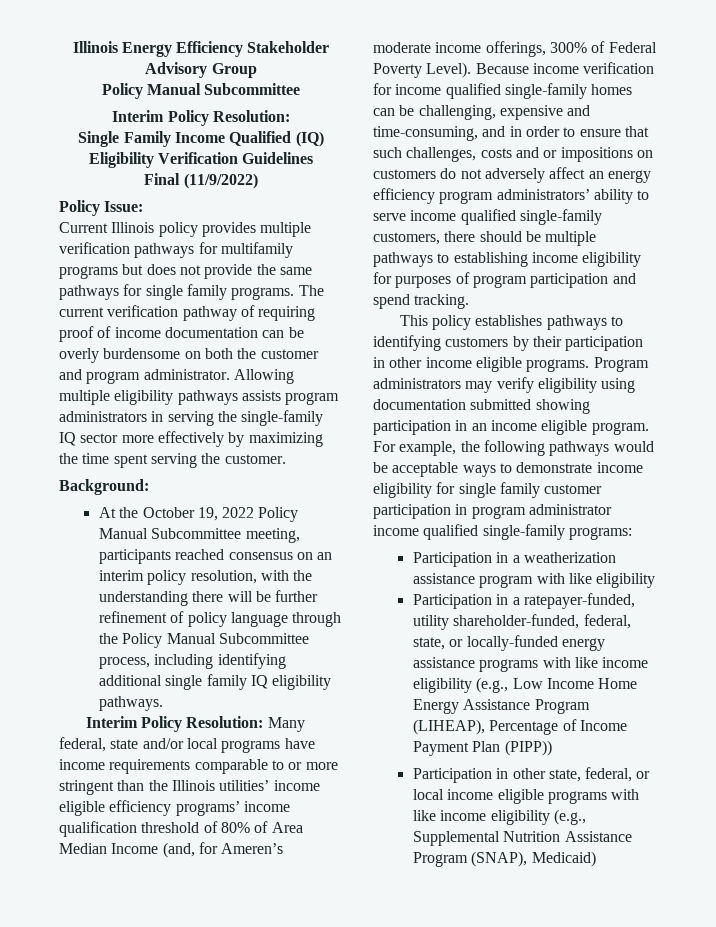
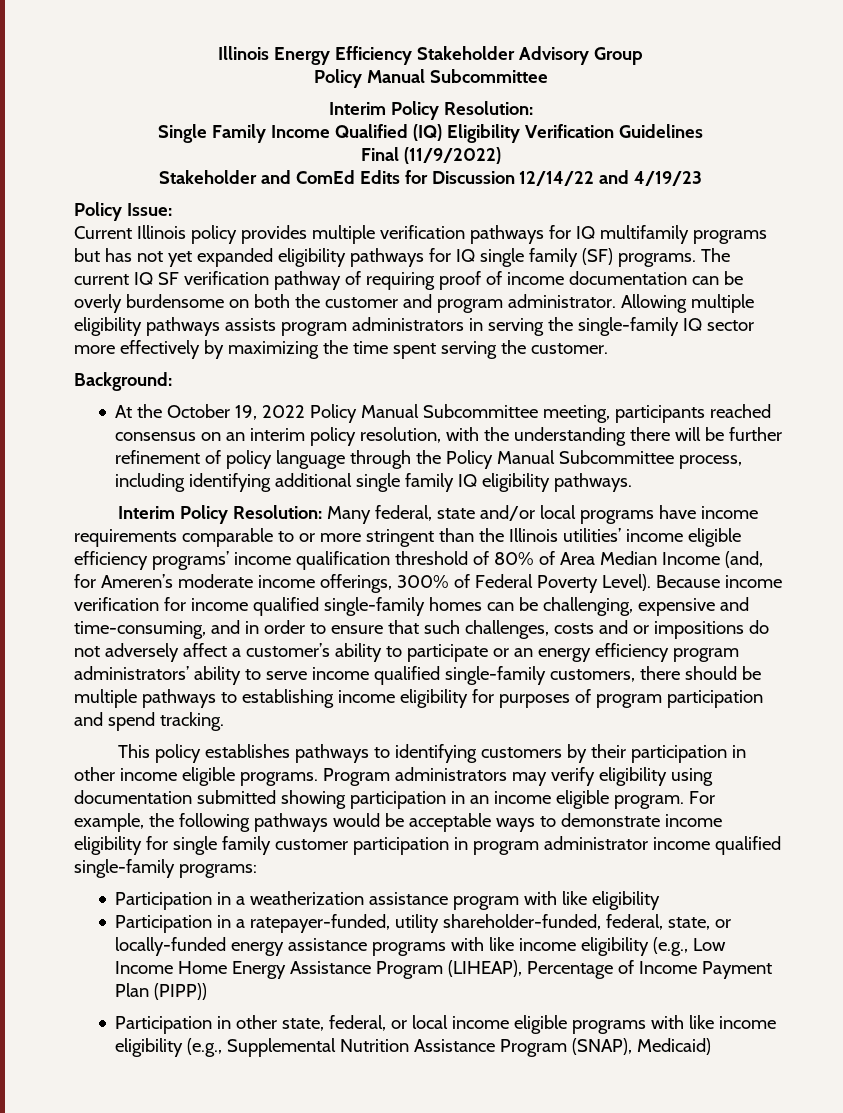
(258, 181) none -> [158,170,703,186] // Stakeholder and ComEd Edits for Discussion 12/14/22 and 4/19/23
(218, 248) none -> [575,226,595,239] IQ
[146,264,312,279] [59,284,227,300] does not provide the same pathways for single family -> [104,248,613,267] has not yet expanded eligibility pathways for IQ single family (SF)
(104, 312) none -> [133,272,179,285] IQ SF
[636,150,653,158] [373,169,436,179] on customers -> (744, 630) none
(586, 173) none -> [231,643,509,662] a customer’s ability to participate or

